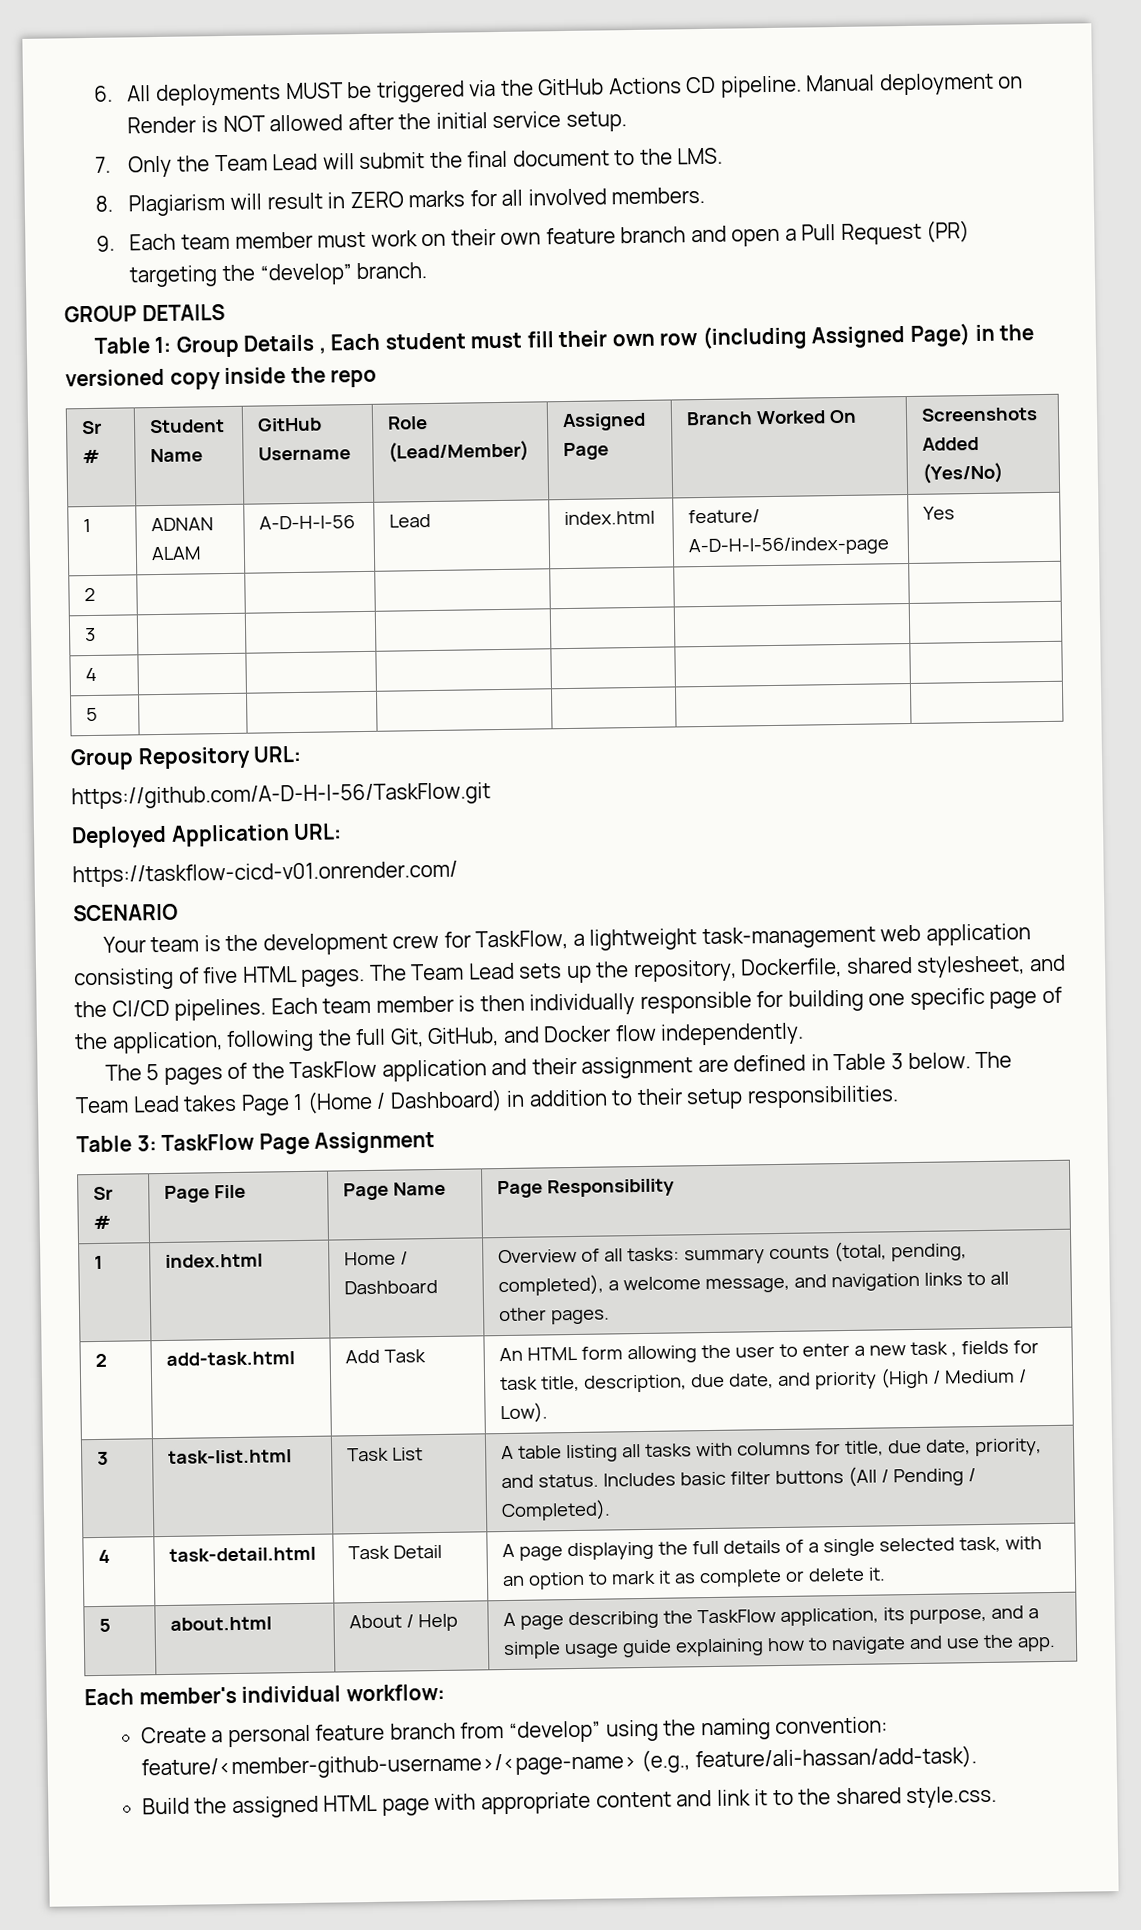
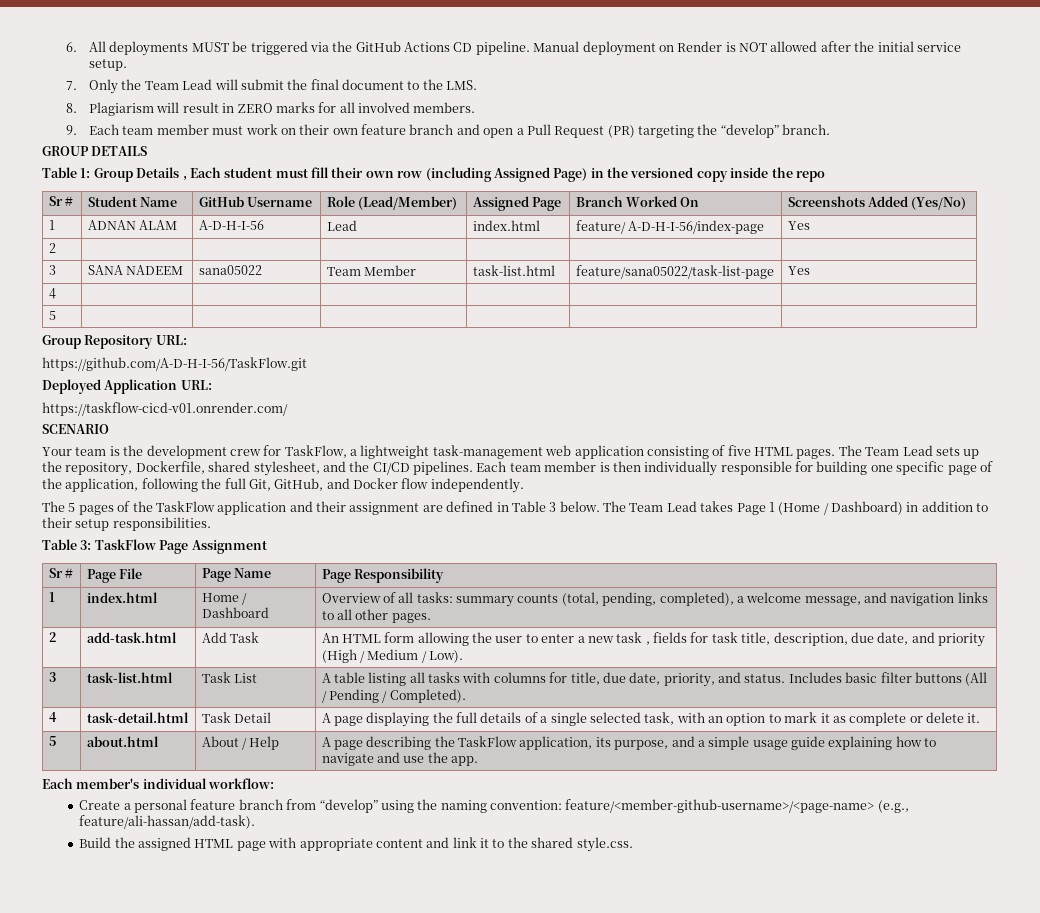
(97, 634) | | | | | -> [87,265,183,275] [198,265,262,275] [326,265,416,276] [472,265,555,276] [575,265,774,279] [787,266,810,275] SANA NADEEM | sana05022 | Team Member | task-list.html | feature/sana05022/task-list-page | Yes

